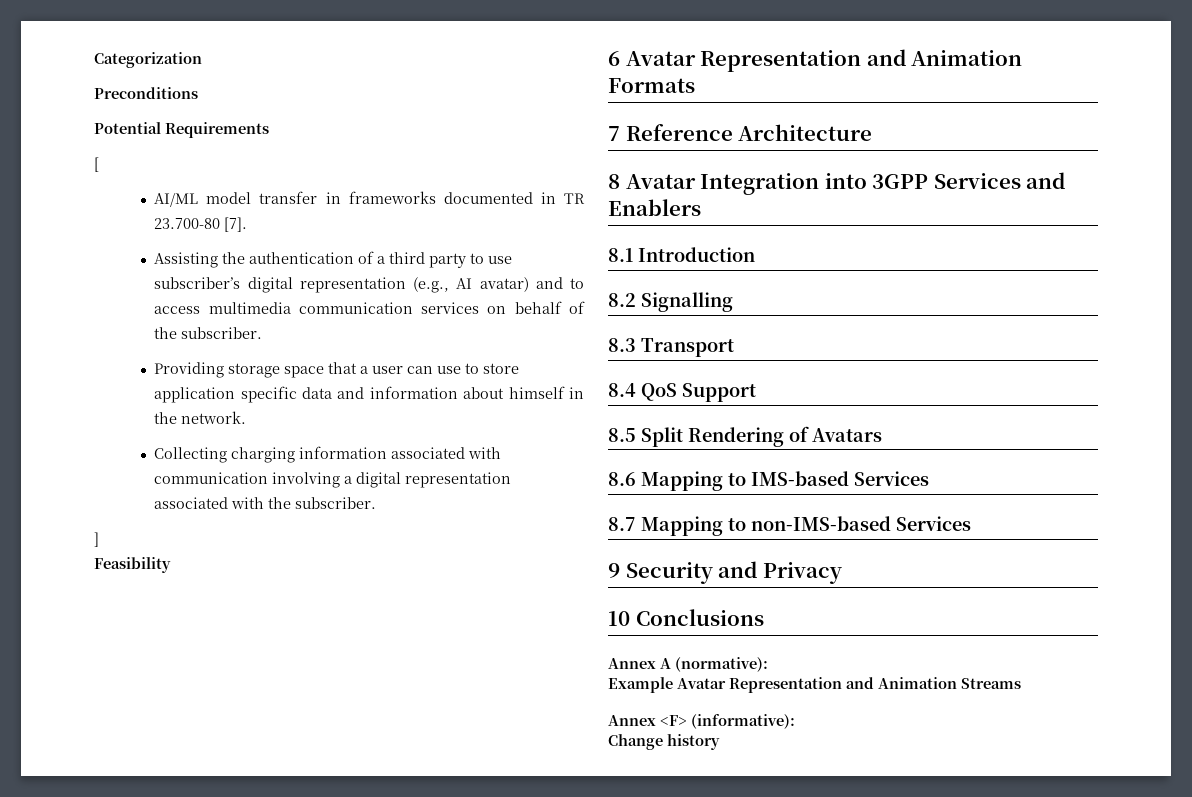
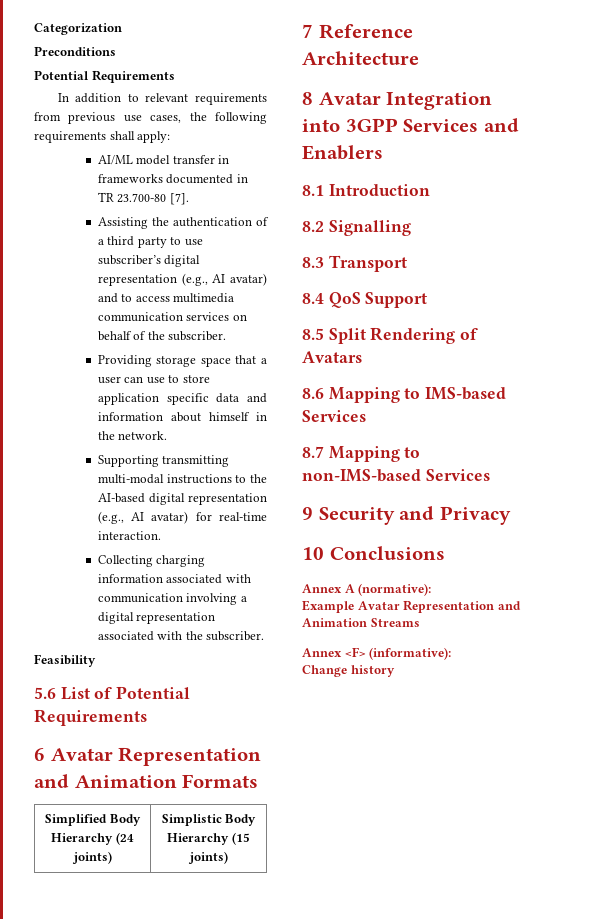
[94,157,99,172] [ -> [57,93,267,105] [34,112,267,124] [34,131,171,143] In addition to relevant requirements from previous use cases, the following requirements shall apply:
(247, 417) none -> [97,455,230,467] [97,474,267,484] [97,493,267,505] [97,511,267,524] [97,531,161,540] // Supporting transmitting multi-modal instructions to the AI-based digital representation (e.g., AI avatar) for real-time interaction.
[94,532,99,547] [94,557,171,573] ] // Feasibility -> [34,654,96,667] [34,686,191,700] [34,709,147,726] Feasibility // 5.6 List of Potential Requirements
(695, 85) none -> [45,814,141,826] [51,832,134,845] [71,851,112,864] [161,814,257,826] [167,832,250,845] [187,851,228,864] // Simplified Body Hierarchy (24 joints) | Simplistic Body Hierarchy (15 joints)

